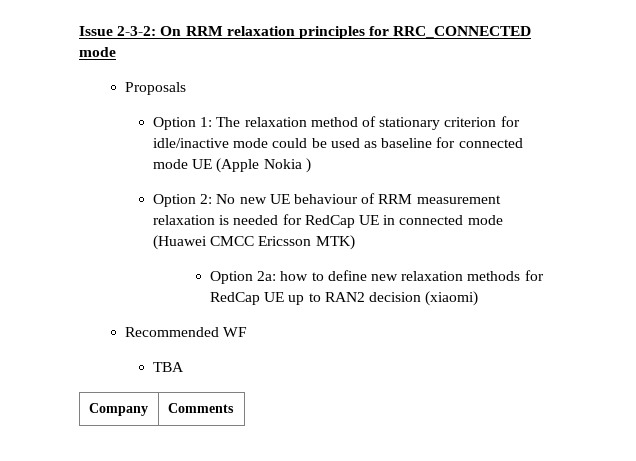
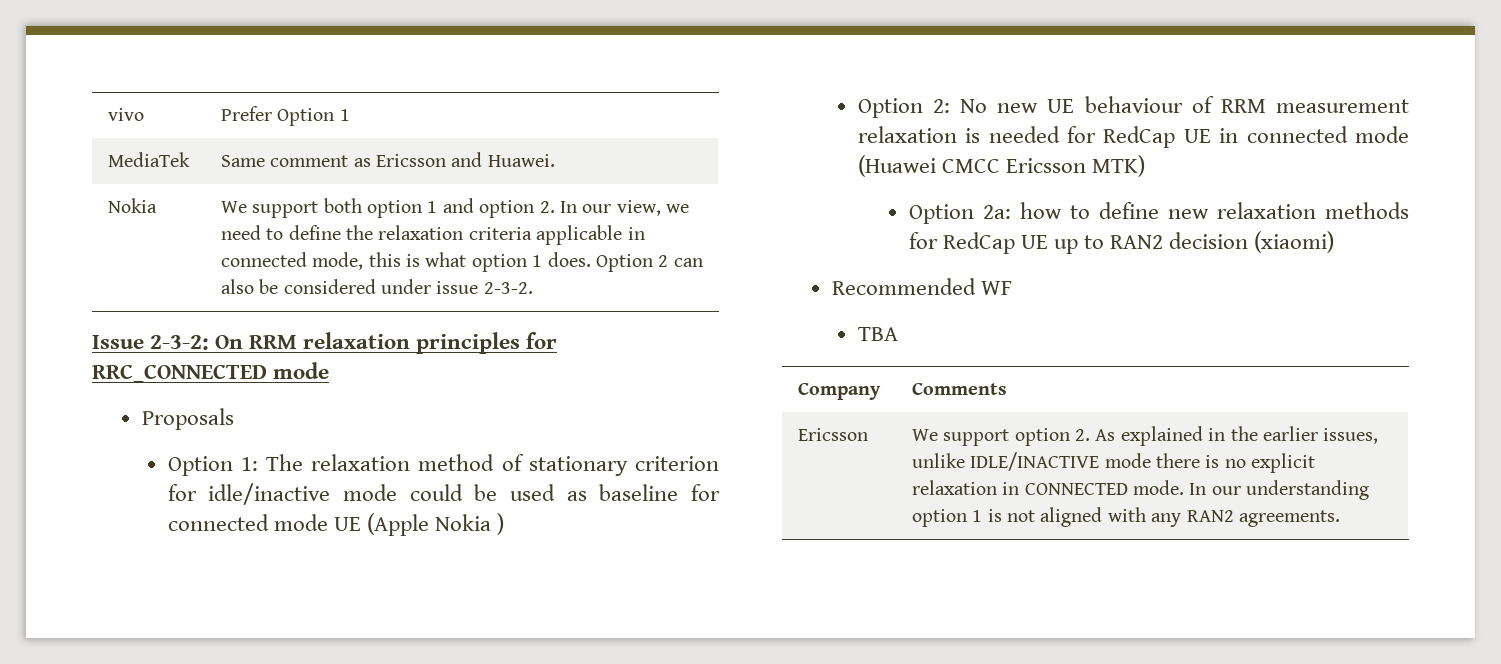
(79, 31) none -> [107,108,144,121] [220,106,350,126] [107,152,190,167] [220,152,555,167] [107,198,157,213] [220,198,690,218] [220,225,645,245] [220,252,703,272] [220,279,533,294] vivo | Prefer Option 1 // MediaTek | Same comment as Ericsson and Huawei. // Nokia | We support both option 1 and option 2. In our view, we need to define the relaxation criteria applicable in connected mode, this is what option 1 does. Option 2 can also be considered under issue 2-3-2. //
(234, 408) none -> [797,428,868,441] [911,426,1379,446] [911,452,1316,473] [911,480,1370,500] [911,507,1341,527] // Ericsson | We support option 2. As explained in the earlier issues, unlike IDLE/INACTIVE mode there is no explicit relaxation in CONNECTED mode. In our understanding option 1 is not aligned with any RAN2 agreements.

